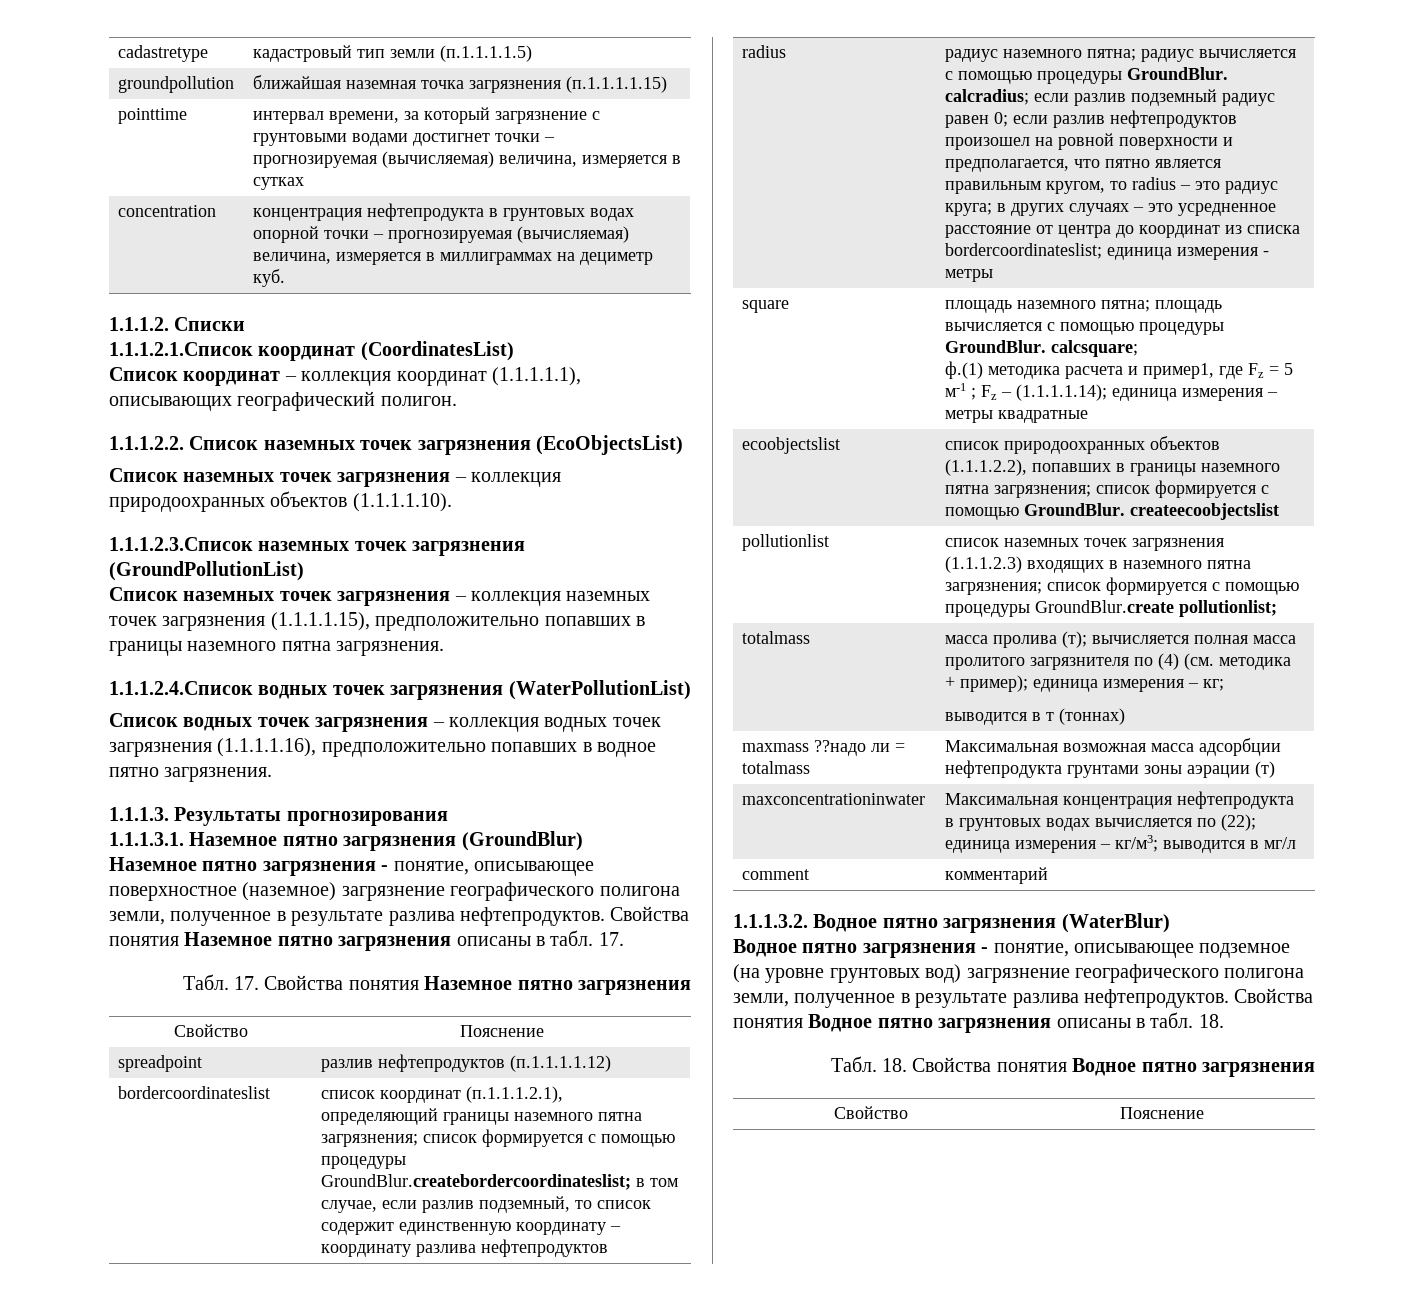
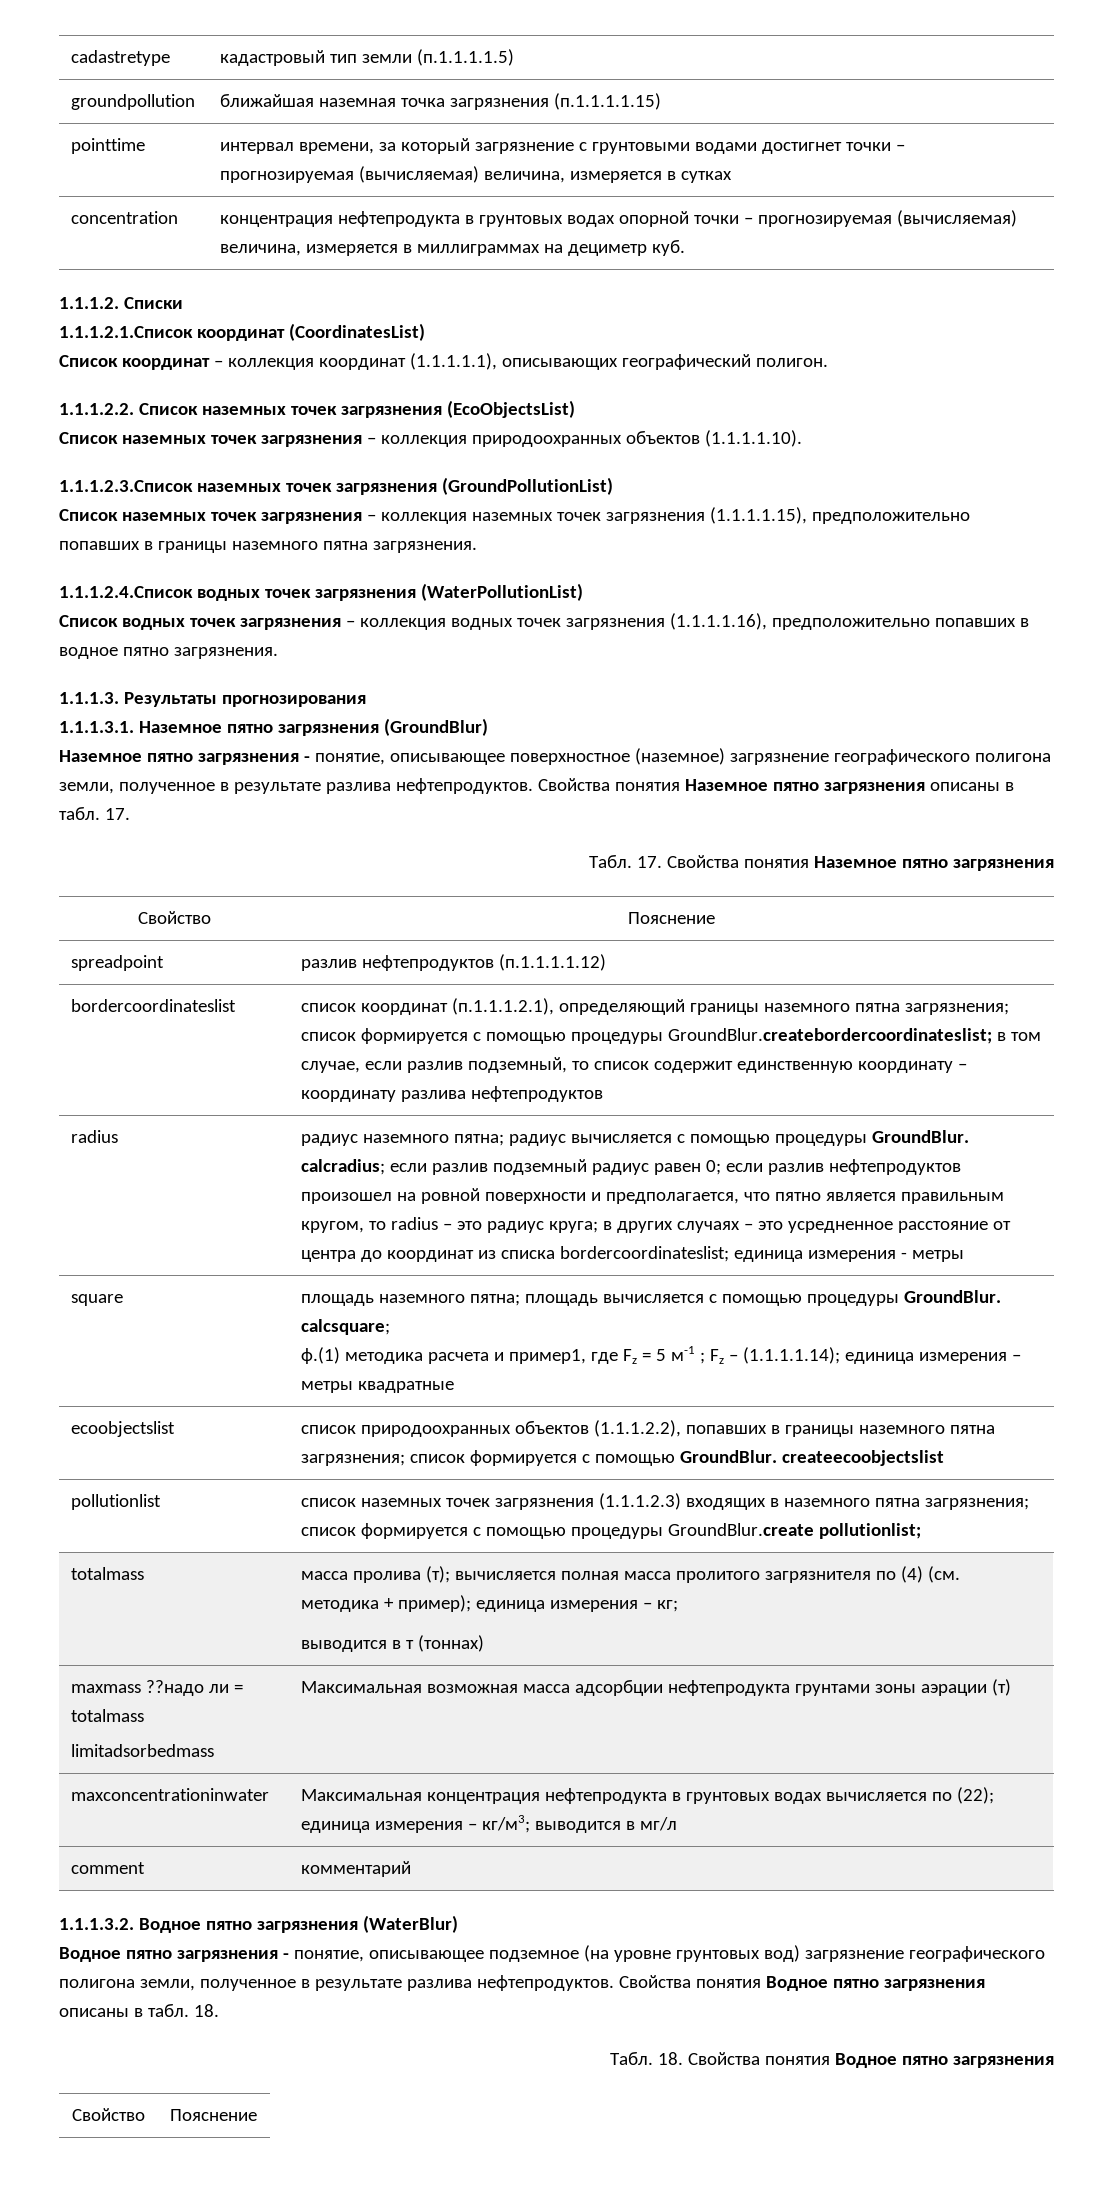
(811, 767) none -> [71,1744,215,1757] // limitadsorbedmass

